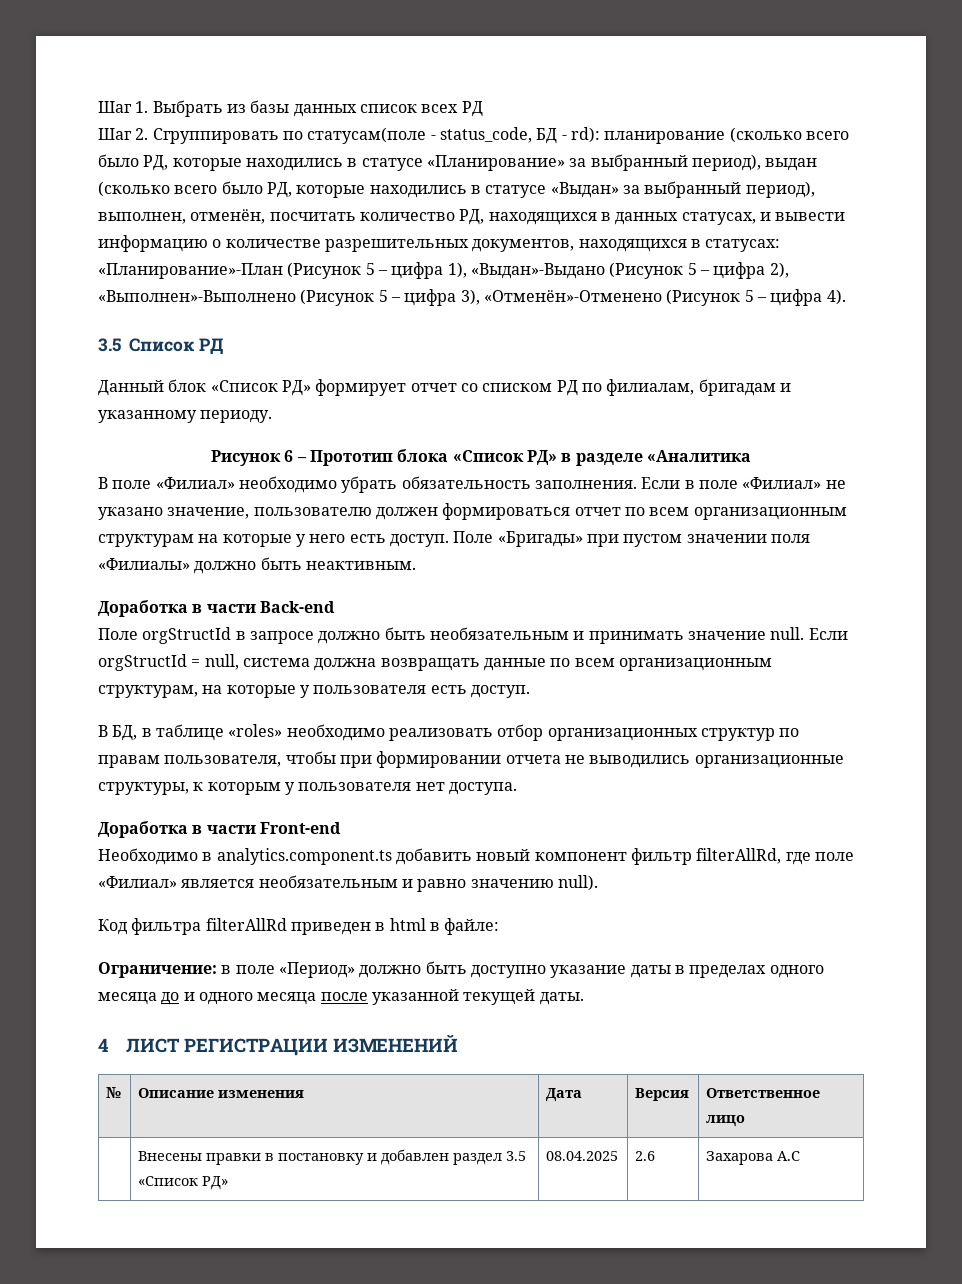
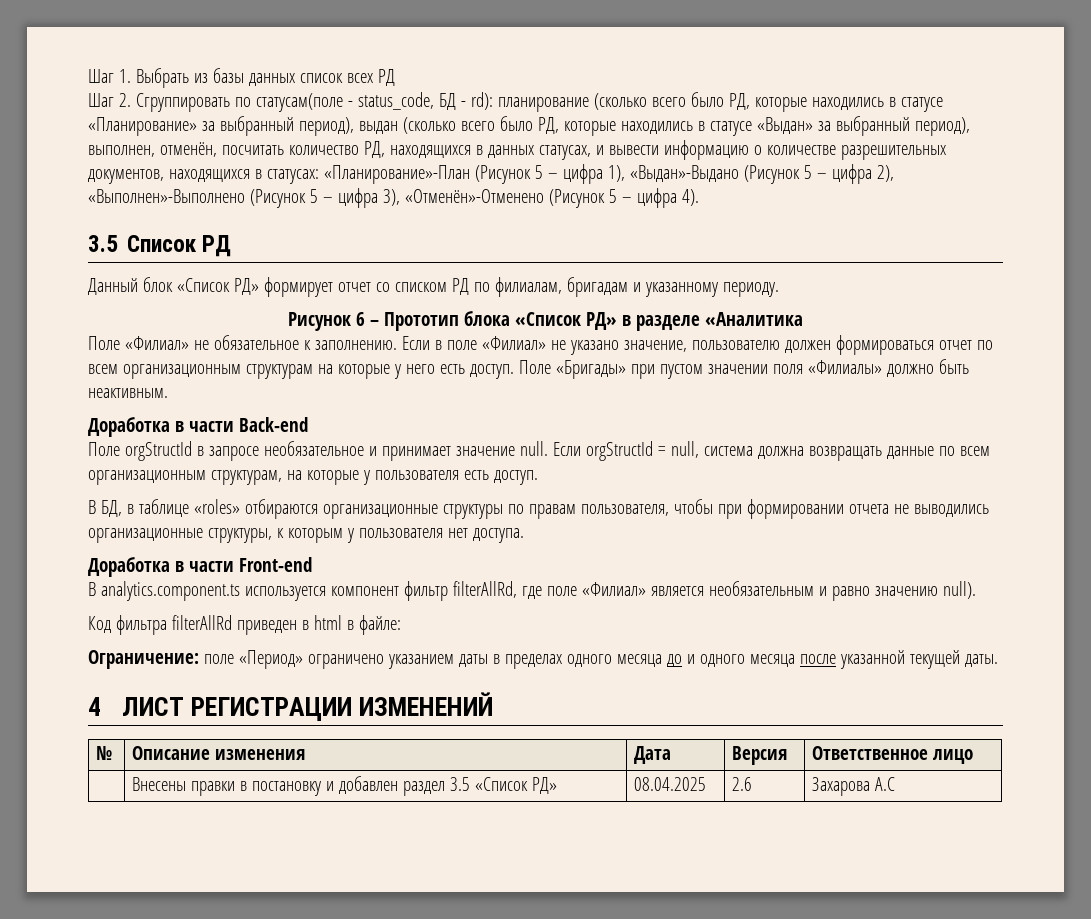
[98,476,637,493] В поле «Филиал» необходимо убрать обязательность заполнения. -> [88,335,397,350] Поле «Филиал» не обязательное к заполнению.
[318,627,684,644] должно быть необязательным и принимать -> [263,441,451,461] необязательное и принимает
[286,724,775,741] необходимо реализовать отбор организационных структур -> [244,499,503,519] отбираются организационные структуры
[98,848,531,865] Необходимо в analytics.component.ts добавить новый -> [88,581,326,601] В analytics.component.ts используется
[221,965,232,974] в -> (199, 659) none
[359,961,627,978] должно быть доступно указание -> [307,654,454,669] ограничено указанием

